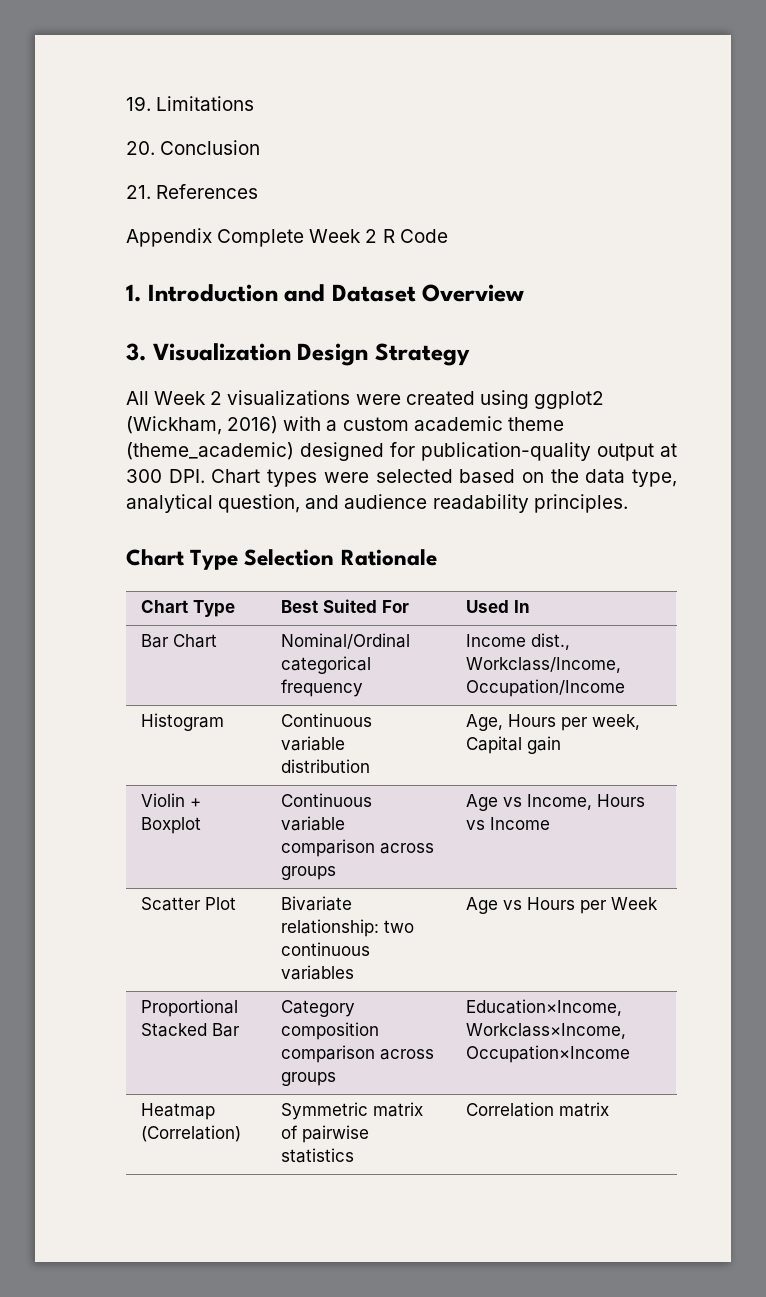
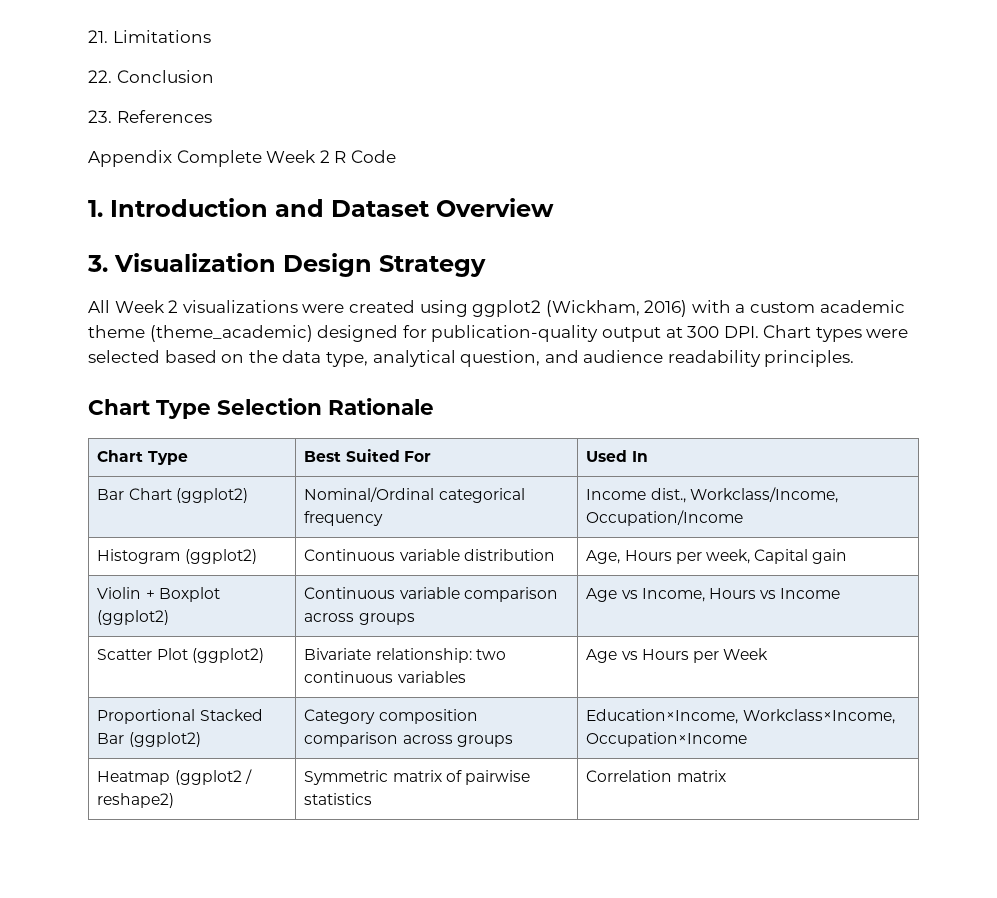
[126,96,151,111] 19. -> [88,30,108,43] 21.
[126,141,155,155] 20. -> [88,70,112,83] 22.
[126,185,151,199] 21. -> [88,110,112,123] 23.
(218, 641) none -> [175,488,248,503] (ggplot2)
(225, 722) none -> [184,549,257,564] (ggplot2)
(202, 825) none -> [97,610,170,625] (ggplot2)
(237, 903) none -> [191,648,264,663] (ggplot2)
(241, 1030) none -> [128,732,201,747] (ggplot2)
[141,1125,242,1142] (Correlation) -> [174,769,252,785] [97,793,175,808] (ggplot2 / reshape2)

